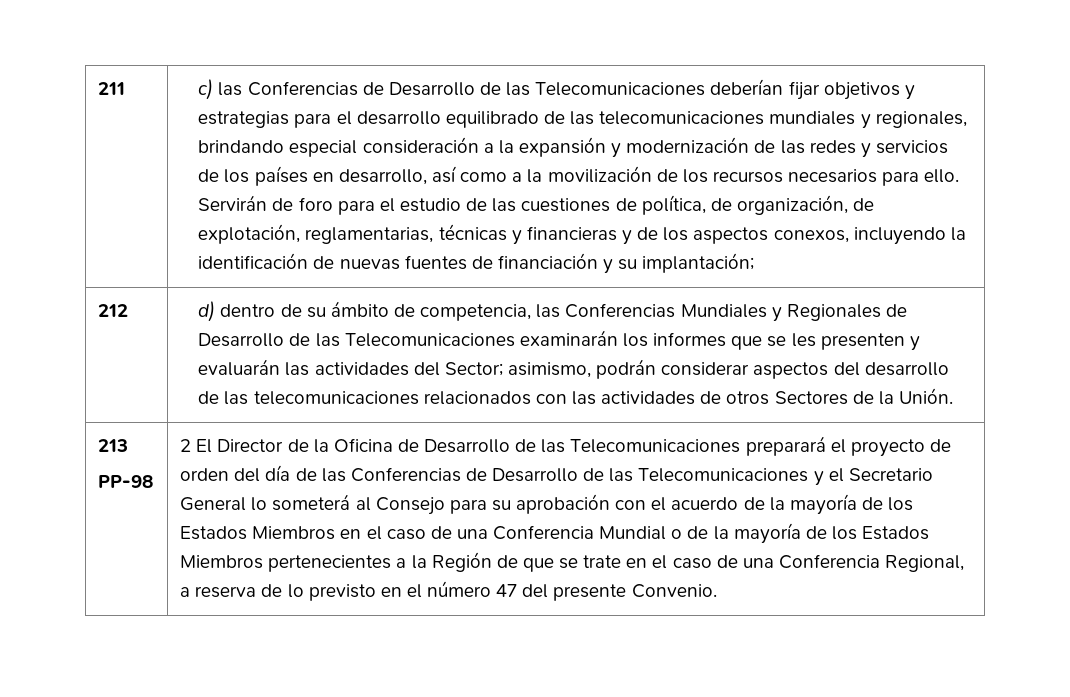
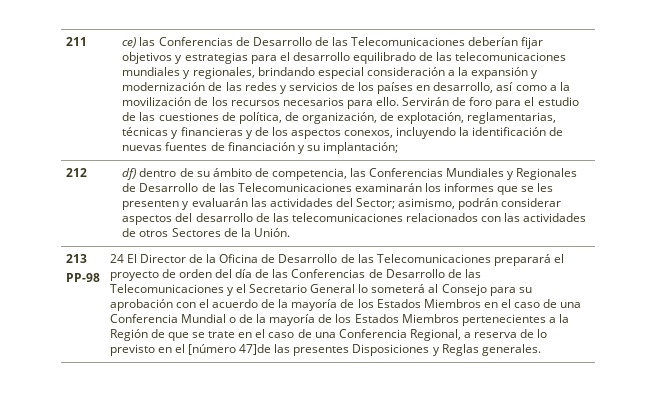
[198,79,214,100] c) -> [122,37,137,48] ce)
[198,301,216,322] d) -> [122,168,137,180] df)
[180,439,192,452] 2 -> [109,254,124,263] 24
[427,581,717,601] número 47 del presente Convenio. -> [188,344,541,356] [número 47]de las presentes Disposiciones y Reglas generales.

